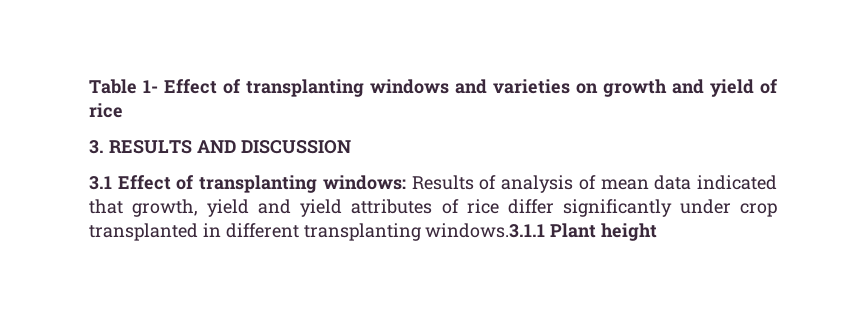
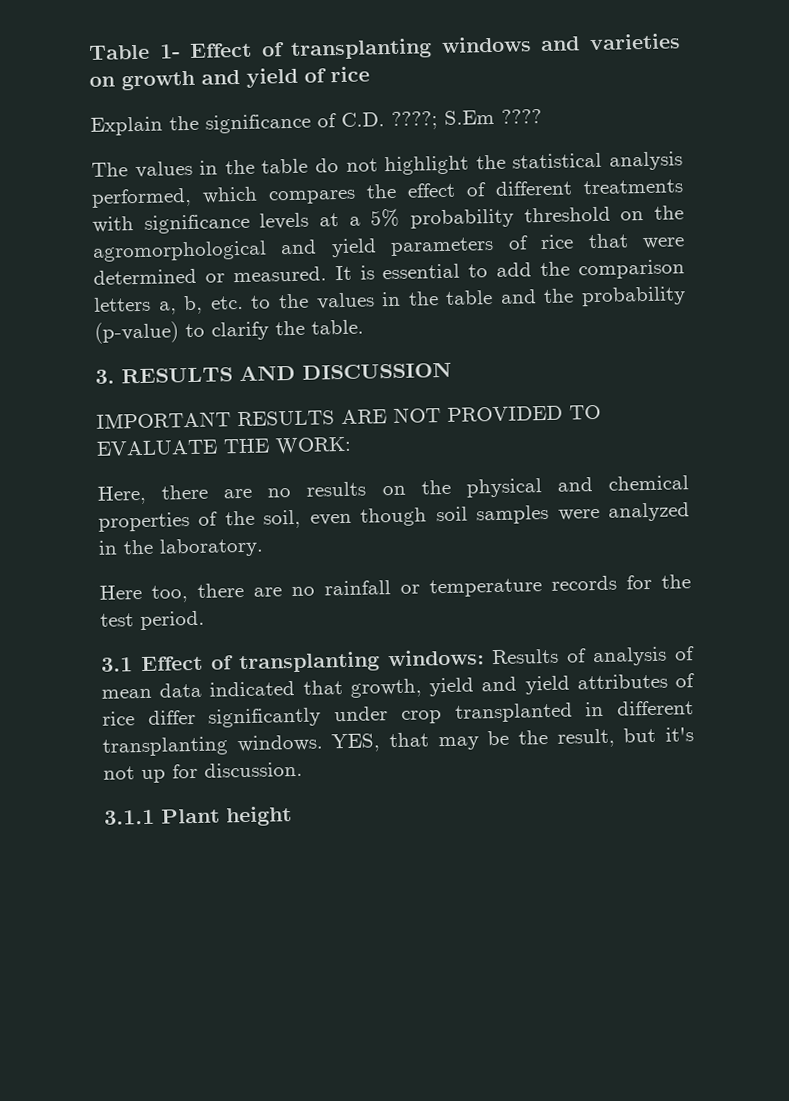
[89,140,351,154] 3. RESULTS AND DISCUSSION -> [90,109,542,136] [91,151,683,179] [91,179,683,208] [92,205,684,234] [92,233,686,262] [93,259,686,285] [93,286,686,315] [94,319,364,344] [95,361,452,384] [96,404,601,429] [96,436,352,456] [97,475,689,505] [98,502,690,532] [98,537,264,558] [99,574,691,603] [100,610,205,631] Explain the significance of C.D. ????; S.Em ???? // The values in the table do not highlight the statistical analysis performed, which compares the effect of different treatments with significance levels at a 5% probability threshold on the agromorphological and yield parameters of rice that were determined or measured. It is essential to add the comparison letters a, b, etc. to the values in the table and the probability (p-value) to clarify the table. // 3. RESULTS AND DISCUSSION // IMPORTANT RESULTS ARE NOT PROVIDED TO EVALUATE THE WORK: // Here, there are no results on the physical and chemical properties of the soil, even though soil samples were analyzed in the laboratory. // Here too, there are no rainfall or temperature records for the test period.
[425,223,546,238] windows.3.1.1 -> [236,727,694,753] [103,761,303,784] [104,809,155,825] windows. YES, that may be the result, but it's not up for discussion. // 3.1.1

